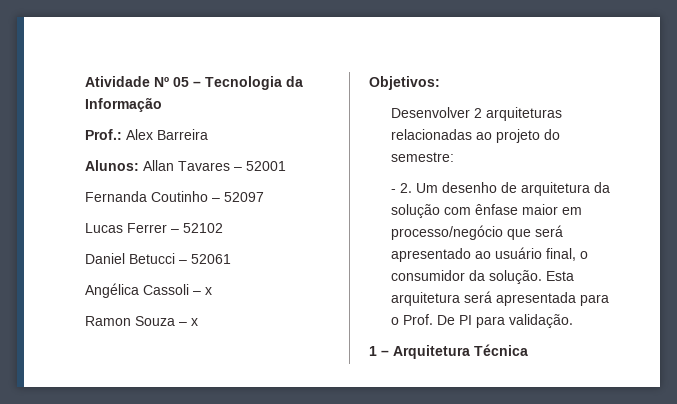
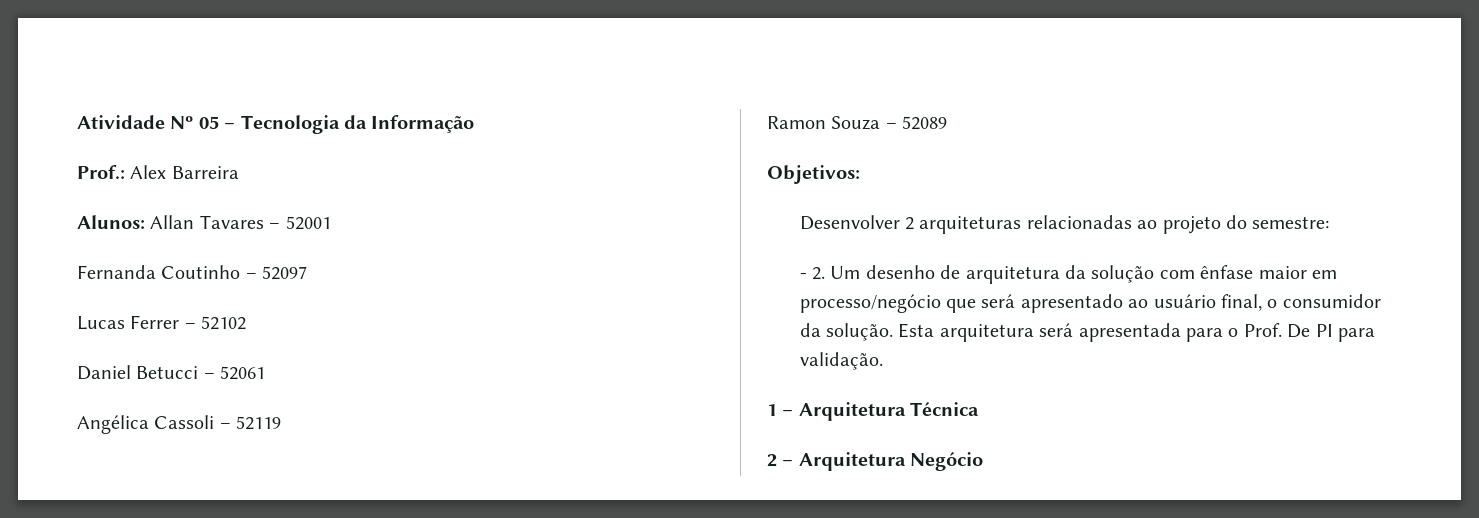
[205,287,212,295] x -> [236,416,282,430] 52119
[191,318,198,326] x -> [902,116,948,130] 52089
(528, 350) none -> [767,452,984,471] // 2 – Arquitetura Negócio

